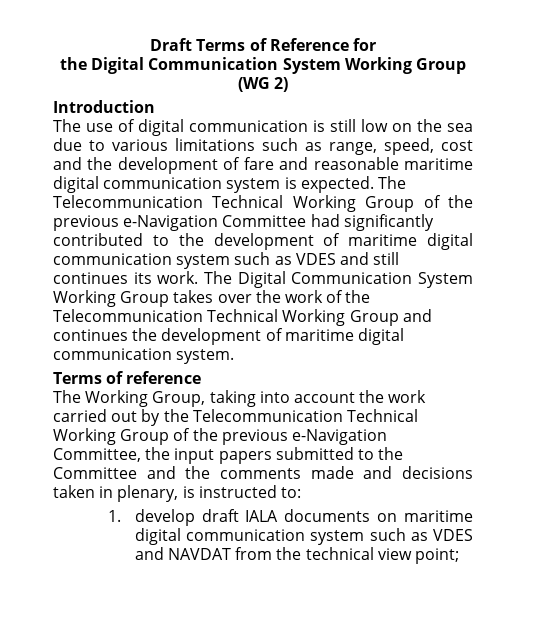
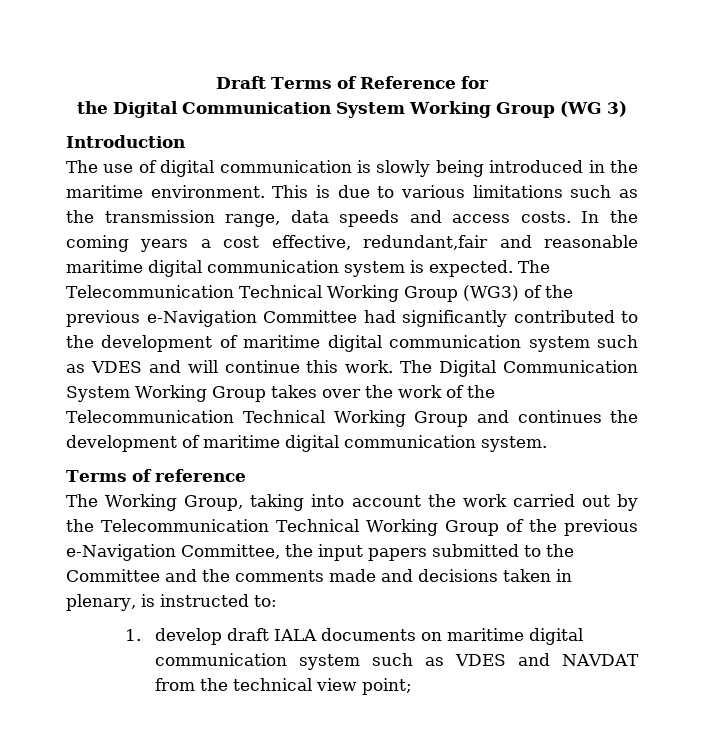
[274,77,289,92] 2) -> [606,101,627,117] 3)
[330,119,473,132] still low on the sea -> [376,160,638,177] [66,185,330,198] slowly being introduced in the maritime environment. This is
[329,138,473,155] [53,157,274,174] range, speed, cost and the development of fare -> [66,210,638,227] [66,235,489,252] the transmission range, data speeds and access costs. In the coming years a cost effective, redundant,fair
(415, 204) none -> [462,285,519,301] (WG3)
[373,252,400,265] [53,272,152,284] still continues its -> [187,360,339,373] will continue this

